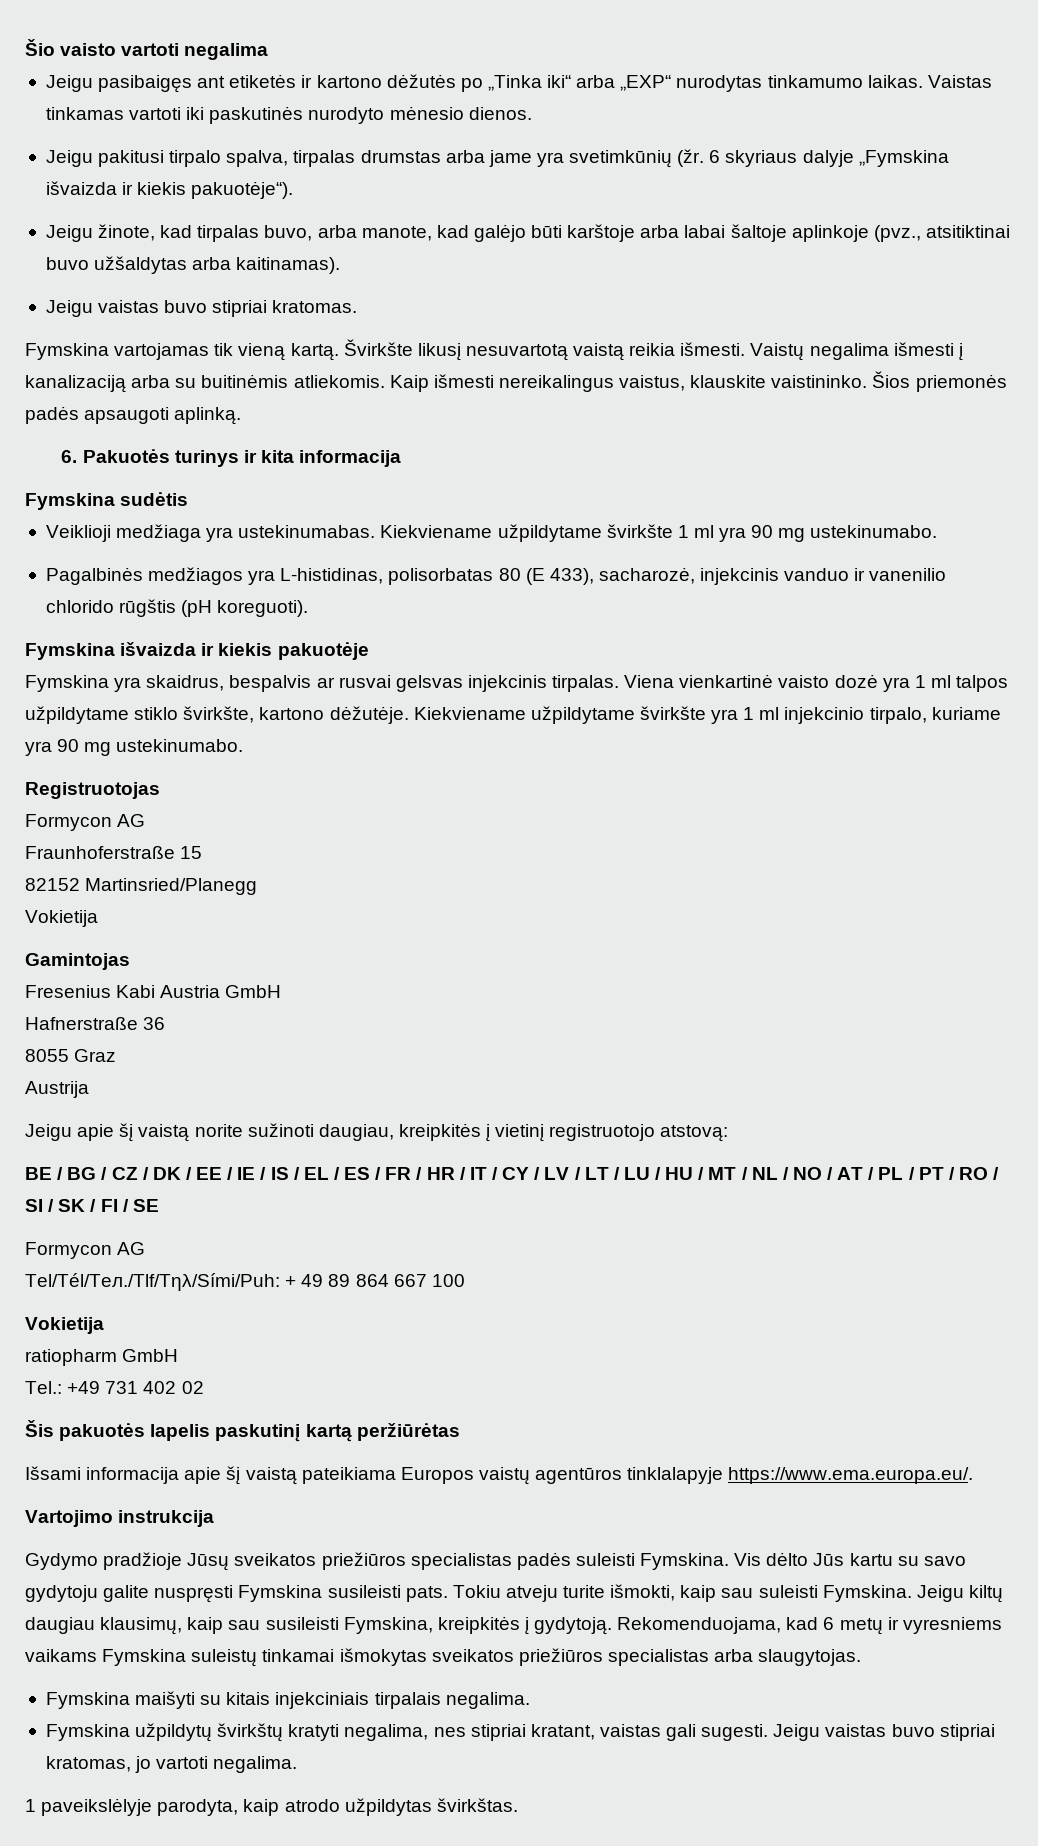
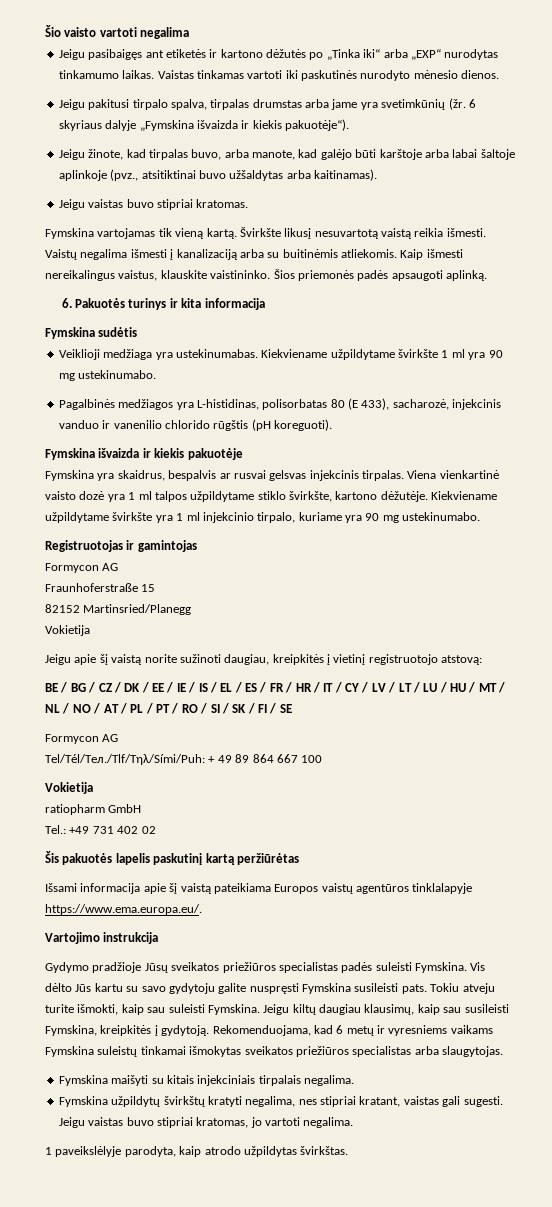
(160, 790) none -> [126,540,197,552] ir gamintojas
[25,953,130,970] [25,985,282,998] [25,1017,166,1030] [25,1049,117,1062] [25,1081,89,1098] // Gamintojas // Fresenius Kabi Austria GmbH // Hafnerstraße 36 // 8055 Graz // Austrija -> (90, 630) none

